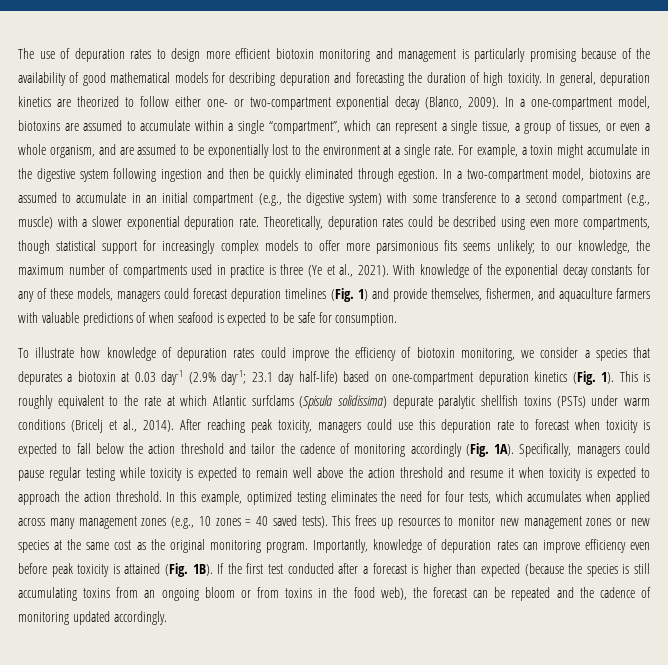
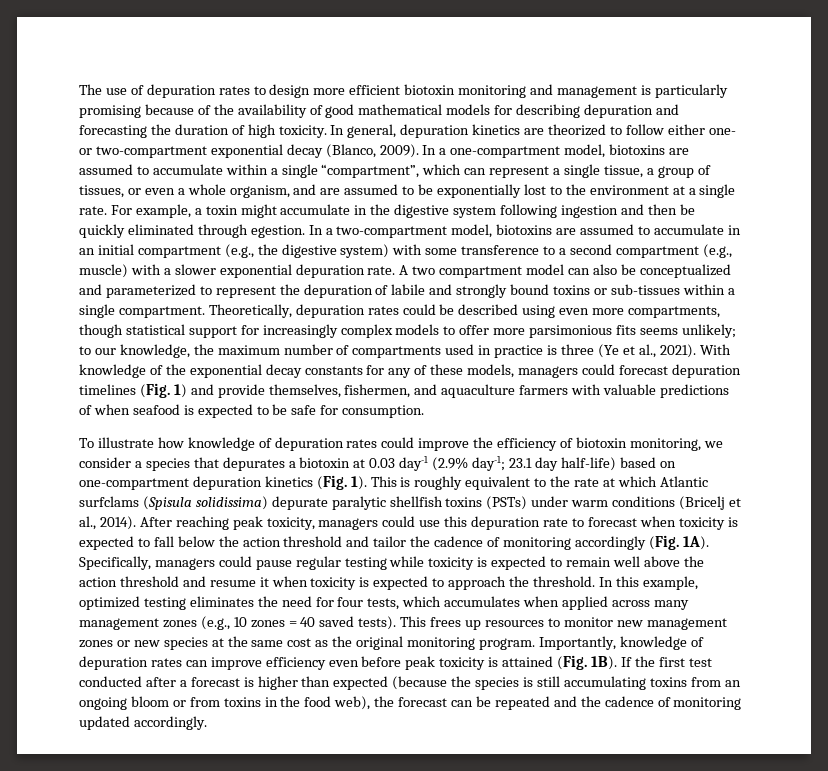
(260, 222) none -> [399,264,731,278] [79,284,735,298] [79,304,205,318] A two compartment model can also be conceptualized and parameterized to represent the depuration of labile and strongly bound toxins or sub-tissues within a single compartment.
[83,492,111,502] action -> (530, 581) none

